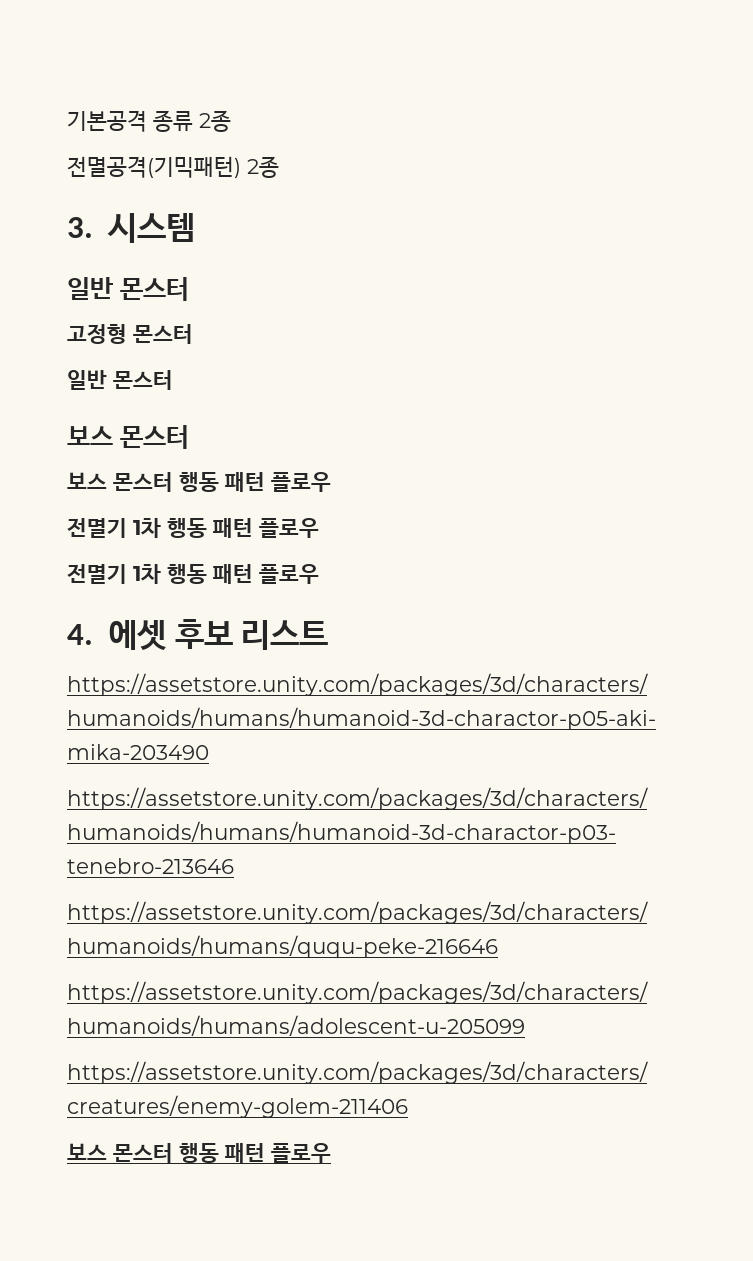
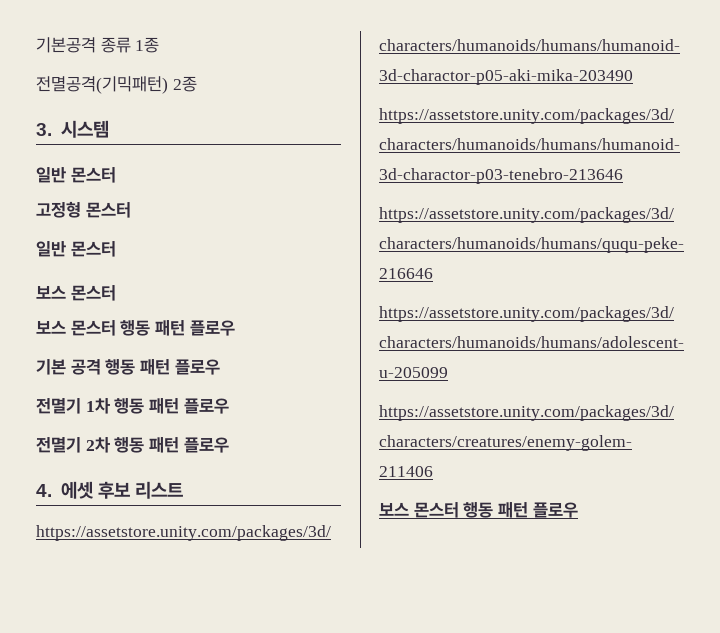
[199,110,231,132] 2종 -> [135,37,160,53] 1종
(331, 482) none -> [36,359,220,375] // 기본 공격 행동 패턴 플로우
[133,564,161,584] 1차 -> [85,437,111,453] 2차

